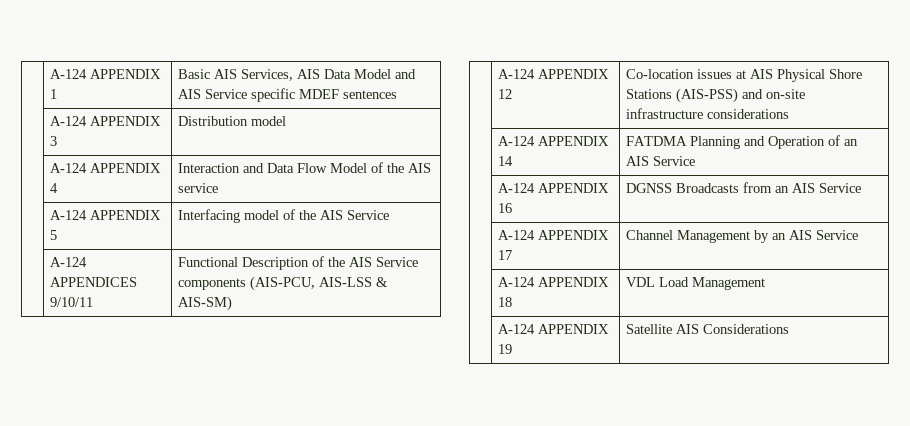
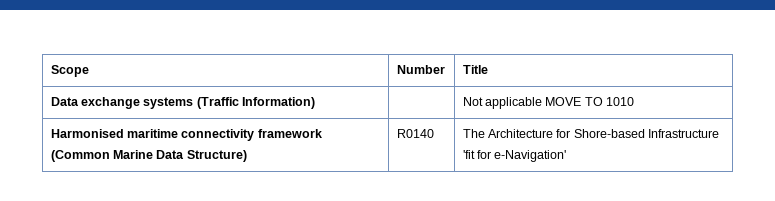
[50,69,162,79] [50,89,58,99] [178,69,417,81] [178,88,398,102] [50,116,162,126] [50,136,58,146] [178,116,287,126] [50,163,162,173] [50,183,59,193] [178,162,432,173] [178,183,219,193] [50,210,162,220] [50,230,58,240] [178,209,390,223] [50,257,88,267] [50,277,138,287] [50,297,94,307] [178,256,419,270] [178,276,389,291] [178,296,233,311] [498,69,610,79] [498,89,513,99] [626,69,863,82] [626,88,806,103] [626,108,790,119] [498,136,610,146] [498,156,514,166] [626,135,859,149] [626,156,696,166] [498,183,610,193] [498,203,513,213] [626,182,862,193] [498,230,610,240] [498,250,513,260] [626,230,859,243] [498,277,610,287] [498,297,513,307] [626,277,766,290] [498,324,610,334] [498,344,513,354] [626,324,790,334] | A-124 APPENDIX 1 | Basic AIS Services, AIS Data Model and AIS Service specific MDEF sentences // | A-124 APPENDIX 3 | Distribution model // | A-124 APPENDIX 4 | Interaction and Data Flow Model of the AIS service // | A-124 APPENDIX 5 | Interfacing model of the AIS Service // | A-124 APPENDICES 9/10/11 | Functional Description of the AIS Service components (AIS-PCU, AIS-LSS & AIS-SM) // | A-124 APPENDIX 12 | Co-location issues at AIS Physical Shore Stations (AIS-PSS) and on-site infrastructure considerations // | A-124 APPENDIX 14 | FATDMA Planning and Operation of an AIS Service // | A-124 APPENDIX 16 | DGNSS Broadcasts from an AIS Service // | A-124 APPENDIX 17 | Channel Management by an AIS Service // | A-124 APPENDIX 18 | VDL Load Management // | A-124 APPENDIX 19 | Satellite AIS Considerations -> [50,65,89,77] [396,65,445,74] [462,65,488,74] [50,97,316,109] [462,97,635,109] [50,129,322,141] [50,150,247,162] [396,129,434,138] [462,129,720,138] [462,150,567,162] Scope | Number | Title // Data exchange systems (Traffic Information) | | Not applicable MOVE TO 1010 // Harmonised maritime connectivity framework (Common Marine Data Structure) | R0140 | The Architecture for Shore-based Infrastructure 'fit for e-Navigation'

